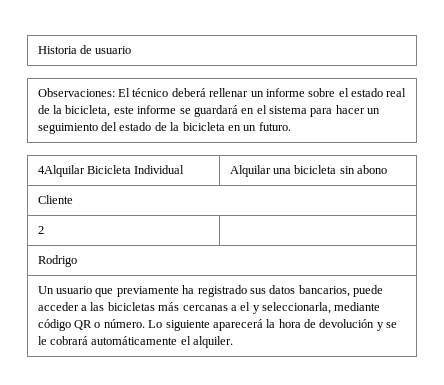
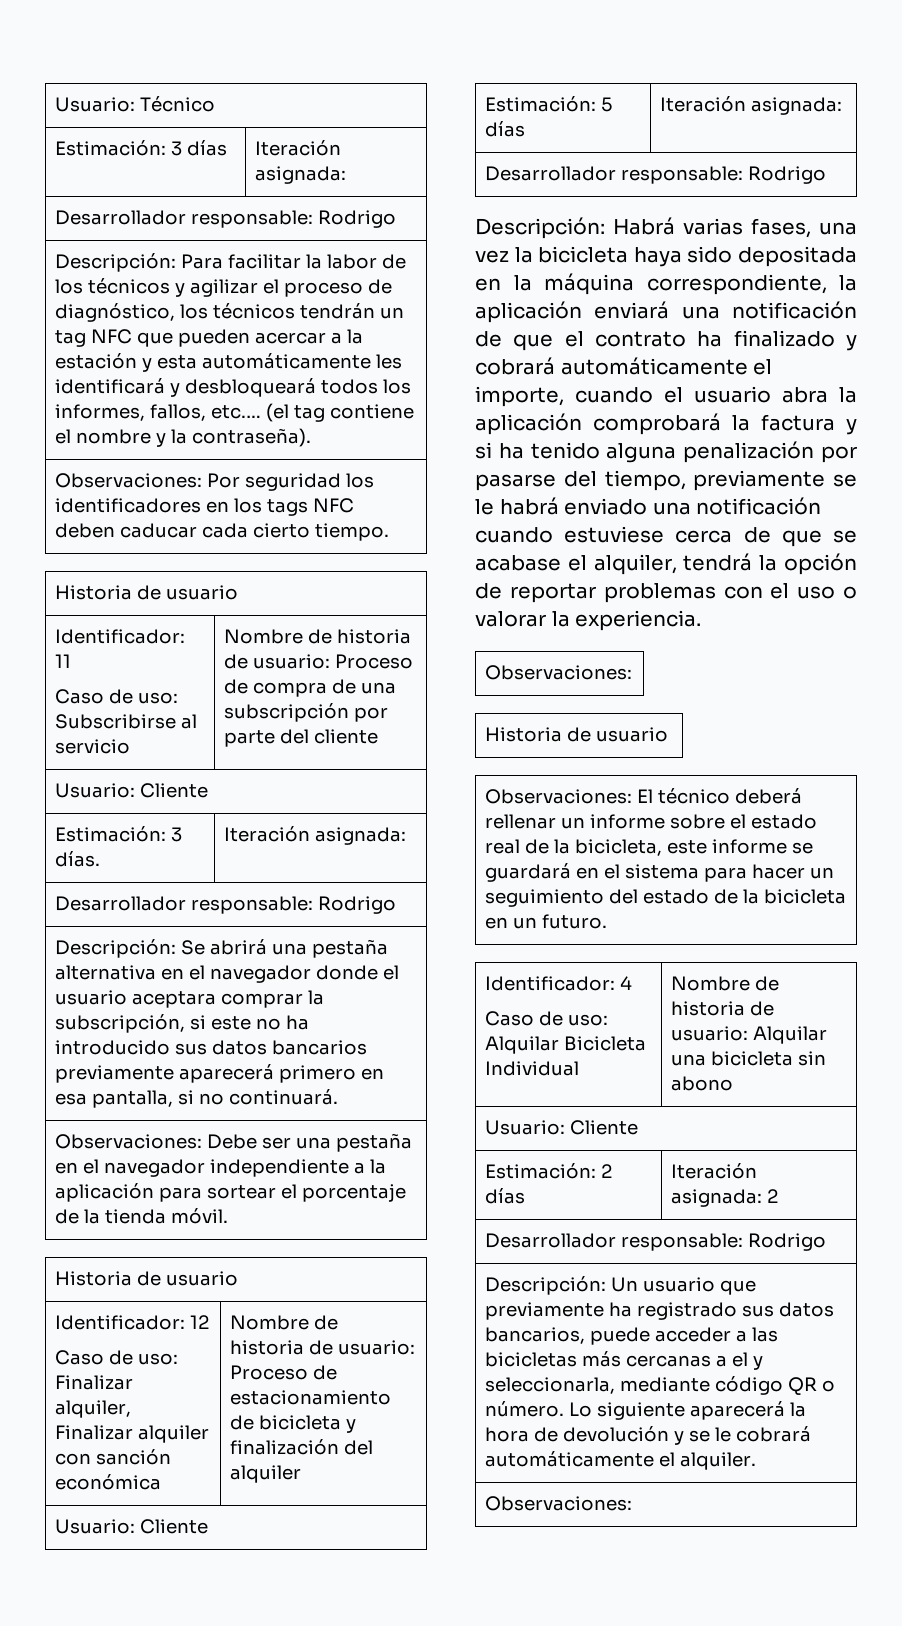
(37, 50) none -> [55,96,216,112] [55,140,228,156] [255,140,342,156] [255,166,347,184] [55,210,397,228] [55,253,407,272] [55,278,393,297] [55,303,405,322] [55,329,364,347] [55,353,403,372] [55,378,412,397] [55,403,415,422] [55,428,312,447] [55,473,375,491] [55,498,355,516] [55,523,390,541] [55,585,239,600] [55,629,186,644] [55,654,72,668] [55,689,179,704] [55,714,198,729] [55,739,131,754] [224,629,412,644] [224,654,414,669] [224,679,397,697] [224,703,389,722] [224,729,379,747] [55,783,209,798] [55,826,183,842] [55,851,101,867] [224,826,407,845] [55,896,397,914] [55,939,389,958] [55,965,400,983] [55,990,325,1008] [55,1014,310,1033] [55,1040,368,1055] [55,1064,385,1083] [55,1089,339,1108] [55,1133,413,1152] [55,1159,387,1177] [55,1183,407,1202] [55,1208,229,1224] [55,1271,239,1286] [55,1315,210,1330] [55,1350,179,1365] [55,1375,134,1390] [55,1400,132,1418] [55,1425,210,1443] [55,1449,172,1465] [55,1474,162,1490] [230,1315,339,1330] [230,1340,416,1355] [230,1365,338,1380] [230,1390,392,1405] [230,1415,357,1433] [230,1439,374,1455] [230,1465,302,1483] [55,1519,209,1534] [485,96,614,112] [485,121,526,137] [660,96,843,115] [485,166,827,184] [475,217,857,239] [475,246,857,267] [475,273,857,295] [475,301,857,323] [475,330,857,351] [475,357,773,375] [475,386,857,407] [475,413,857,435] [475,441,857,463] [475,470,857,491] [475,497,822,515] [475,526,857,547] [475,553,857,575] [475,583,857,603] [475,610,702,631] [485,665,633,680] Usuario: Técnico // Estimación: 3 días | Iteración asignada: // Desarrollador responsable: Rodrigo // Descripción: Para facilitar la labor de los técnicos y agilizar el proceso de diagnóstico, los técnicos tendrán un tag NFC que pueden acercar a la estación y esta automáticamente les identificará y desbloqueará todos los informes, fallos, etc.… (el tag contiene el nombre y la contraseña). // Observaciones: Por seguridad los identificadores en los tags NFC deben caducar cada cierto tiempo. // Historia de usuario // Identificador: 11 // Caso de uso: Subscribirse al servicio | Nombre de historia de usuario: Proceso de compra de una subscripción por parte del cliente // Usuario: Cliente // Estimación: 3 días. | Iteración asignada: // Desarrollador responsable: Rodrigo // Descripción: Se abrirá una pestaña alternativa en el navegador donde el usuario aceptara comprar la subscripción, si este no ha introducido sus datos bancarios previamente aparecerá primero en esa pantalla, si no continuará. // Observaciones: Debe ser una pestaña en el navegador independiente a la aplicación para sortear el porcentaje de la tienda móvil. // Historia de usuario // Identificador: 12 // Caso de uso: Finalizar alquiler, Finalizar alquiler con sanción económica | Nombre de historia de usuario: Proceso de estacionamiento de bicicleta y finalización del alquiler // Usuario: Cliente // Estimación: 5 días | Iteración asignada: // Desarrollador responsable: Rodrigo // Descripción: Habrá varias fases, una vez la bicicleta haya sido depositada en la máquina correspondiente, la aplicación enviará una notificación de que el contrato ha finalizado y cobrará automáticamente el importe, cuando el usuario abra la aplicación comprobará la factura y si ha tenido alguna penalización por pasarse del tiempo, previamente se le habrá enviado una notificación cuando estuviese cerca de que se acabase el alquiler, tendrá la opción de reportar problemas con el uso o valorar la experiencia. // Observaciones: //
[37,165,185,177] 4Alquilar Bicicleta Individual | -> [485,976,633,991] [485,1011,609,1026] [485,1036,647,1054] [485,1061,580,1076] [671,976,780,991] [671,1001,775,1016] [671,1026,749,1041] Identificador: 4 // Caso de uso: Alquilar Bicicleta Individual | Nombre de historia de usuario:
[37,195,73,204] [37,226,44,234] [37,255,77,267] Cliente // 2 | // Rodrigo // -> [485,1120,639,1135] [485,1163,613,1179] [485,1188,526,1204] [671,1163,758,1179] [671,1189,779,1207] [485,1233,827,1251] [485,1276,607,1295] Usuario: Cliente // Estimación: 2 días | Iteración asignada: 2 // Desarrollador responsable: Rodrigo // Descripción:
(234, 342) none -> [485,1496,633,1511] // Observaciones:

